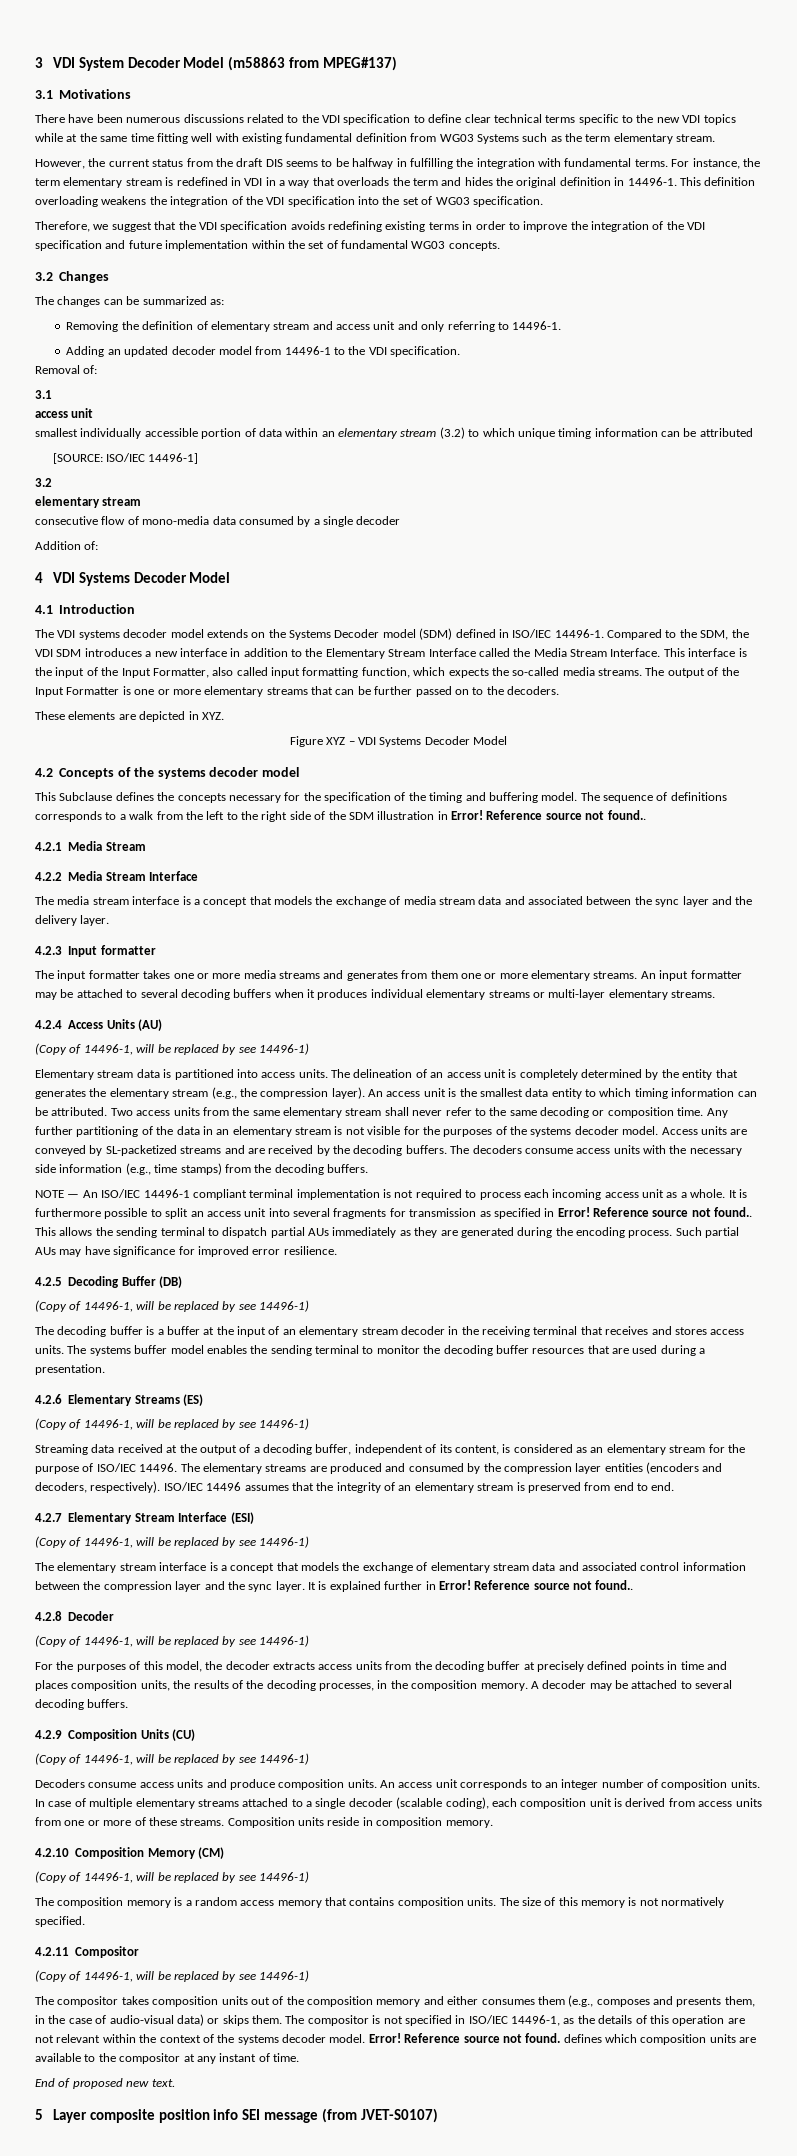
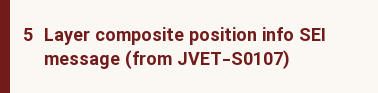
[35,56,398,71] [35,89,132,99] [35,114,736,125] [35,133,716,144] [35,158,760,169] [35,177,756,188] [35,196,543,207] [35,221,706,232] [35,240,500,251] [35,271,110,283] [35,296,224,307] [66,321,562,332] [66,346,461,357] [35,365,98,374] [35,390,52,399] [35,408,94,418] [35,427,753,439] [52,453,199,464] [35,478,52,487] [35,496,142,508] [35,516,401,527] [35,541,99,550] [35,572,231,586] [35,604,136,614] [35,628,749,640] [35,648,747,659] [35,667,739,678] [35,686,559,697] [35,711,224,722] [289,736,508,747] [35,767,300,779] [35,792,727,803] [35,810,646,822] [35,841,146,851] [35,871,199,881] [35,896,753,907] [35,915,110,926] [35,945,156,957] [35,970,742,981] [35,989,715,1000] [35,1019,163,1031] [35,1043,309,1055] [35,1069,738,1080] [35,1087,757,1099] [35,1107,728,1118] [35,1126,748,1137] [35,1145,742,1156] [35,1163,368,1175] [35,1189,747,1200] [35,1207,753,1219] [35,1227,740,1238] [35,1246,337,1257] [35,1276,183,1288] [35,1300,309,1312] [35,1326,745,1337] [35,1345,706,1356] [35,1364,105,1375] [35,1394,204,1406] [35,1418,309,1430] [35,1444,745,1455] [35,1462,723,1474] [35,1481,675,1493] [35,1512,254,1524] [35,1536,309,1548] [35,1562,746,1573] [35,1580,634,1592] [35,1611,115,1621] [35,1635,309,1647] [35,1661,727,1672] [35,1680,733,1691] [35,1699,129,1710] [35,1729,196,1741] [35,1753,309,1765] [35,1779,760,1790] [35,1797,762,1809] [35,1817,493,1828] [35,1847,225,1859] [35,1871,309,1883] [35,1897,725,1908] [35,1916,85,1927] [35,1946,140,1958] [35,1970,309,1982] [35,1995,755,2007] [35,2014,745,2026] [35,2033,757,2045] [35,2053,299,2064] [35,2078,175,2089] 3 VDI System Decoder Model (m58863 from MPEG#137) // 3.1 Motivations // There have been numerous discussions related to the VDI specification to define clear technical terms specific to the new VDI topics while at the same time fitting well with existing fundamental definition from WG03 Systems such as the term elementary stream. // However, the current status from the draft DIS seems to be halfway in fulfilling the integration with fundamental terms. For instance, the term elementary stream is redefined in VDI in a way that overloads the term and hides the original definition in 14496-1. This definition overloading weakens the integration of the VDI specification into the set of WG03 specification. // Therefore, we suggest that the VDI specification avoids redefining existing terms in order to improve the integration of the VDI specification and future implementation within the set of fundamental WG03 concepts. // 3.2 Changes // The changes can be summarized as: // Removing the definition of elementary stream and access unit and only referring to 14496-1. // Adding an updated decoder model from 14496-1 to the VDI specification. // Removal of: // 3.1 // access unit // smallest individually accessible portion of data within an elementary stream (3.2) to which unique timing information can be attributed // [SOURCE: ISO/IEC 14496-1] // 3.2 // elementary stream // consecutive flow of mono-media data consumed by a single decoder // Addition of: // 4 VDI Systems Decoder Model // 4.1 Introduction // The VDI systems decoder model extends on the Systems Decoder model (SDM) defined in ISO/IEC 14496-1. Compared to the SDM, the VDI SDM introduces a new interface in addition to the Elementary Stream Interface called the Media Stream Interface. This interface is the input of the Input Formatter, also called input formatting function, which expects the so-called media streams. The output of the Input Formatter is one or more elementary streams that can be further passed on to the decoders. // These elements are depicted in XYZ. // Figure XYZ – VDI Systems Decoder Model // 4.2 Concepts of the systems decoder model // This Subclause defines the concepts necessary for the specification of the timing and buffering model. The sequence of definitions corresponds to a walk from the left to the right side of the SDM illustration in Error! Reference source not found.. // 4.2.1 Media Stream // 4.2.2 Media Stream Interface // The media stream interface is a concept that models the exchange of media stream data and associated between the sync layer and the delivery layer. // 4.2.3 Input formatter // The input formatter takes one or more media streams and generates from them one or more elementary streams. An input formatter may be attached to several decoding buffers when it produces individual elementary streams or multi-layer elementary streams. // 4.2.4 Access Units (AU) // (Copy of 14496-1, will be replaced by see 14496-1) // Elementary stream data is partitioned into access units. The delineation of an access unit is completely determined by the entity that generates the elementary stream (e.g., the compression layer). An access unit is the smallest data entity to which timing information can be attributed. Two access units from the same elementary stream shall never refer to the same decoding or composition time. Any further partitioning of the data in an elementary stream is not visible for the purposes of the systems decoder model. Access units are conveyed by SL-packetized streams and are received by the decoding buffers. The decoders consume access units with the necessary side information (e.g., time stamps) from the decoding buffers. // NOTE — An ISO/IEC 14496-1 compliant terminal implementation is not required to process each incoming access unit as a whole. It is furthermore possible to split an access unit into several fragments for transmission as specified in Error! Reference source not found.. This allows the sending terminal to dispatch partial AUs immediately as they are generated during the encoding process. Such partial AUs may have significance for improved error resilience. // 4.2.5 Decoding Buffer (DB) // (Copy of 14496-1, will be replaced by see 14496-1) // The decoding buffer is a buffer at the input of an elementary stream decoder in the receiving terminal that receives and stores access units. The systems buffer model enables the sending terminal to monitor the decoding buffer resources that are used during a presentation. // 4.2.6 Elementary Streams (ES) // (Copy of 14496-1, will be replaced by see 14496-1) // Streaming data received at the output of a decoding buffer, independent of its content, is considered as an elementary stream for the purpose of ISO/IEC 14496. The elementary streams are produced and consumed by the compression layer entities (encoders and decoders, respectively). ISO/IEC 14496 assumes that the integrity of an elementary stream is preserved from end to end. // 4.2.7 Elementary Stream Interface (ESI) // (Copy of 14496-1, will be replaced by see 14496-1) // The elementary stream interface is a concept that models the exchange of elementary stream data and associated control information between the compression layer and the sync layer. It is explained further in Error! Reference source not found.. // 4.2.8 Decoder // (Copy of 14496-1, will be replaced by see 14496-1) // For the purposes of this model, the decoder extracts access units from the decoding buffer at precisely defined points in time and places composition units, the results of the decoding processes, in the composition memory. A decoder may be attached to several decoding buffers. // 4.2.9 Composition Units (CU) // (Copy of 14496-1, will be replaced by see 14496-1) // Decoders consume access units and produce composition units. An access unit corresponds to an integer number of composition units. In case of multiple elementary streams attached to a single decoder (scalable coding), each composition unit is derived from access units from one or more of these streams. Composition units reside in composition memory. // 4.2.10 Composition Memory (CM) // (Copy of 14496-1, will be replaced by see 14496-1) // The composition memory is a random access memory that contains composition units. The size of this memory is not normatively specified. // 4.2.11 Compositor // (Copy of 14496-1, will be replaced by see 14496-1) // The compositor takes composition units out of the composition memory and either consumes them (e.g., composes and presents them, in the case of audio-visual data) or skips them. The compositor is not specified in ISO/IEC 14496-1, as the details of this operation are not relevant within the context of the systems decoder model. Error! Reference source not found. defines which composition units are available to the compositor at any instant of time. // End of proposed new text. // -> (23, 34) none

